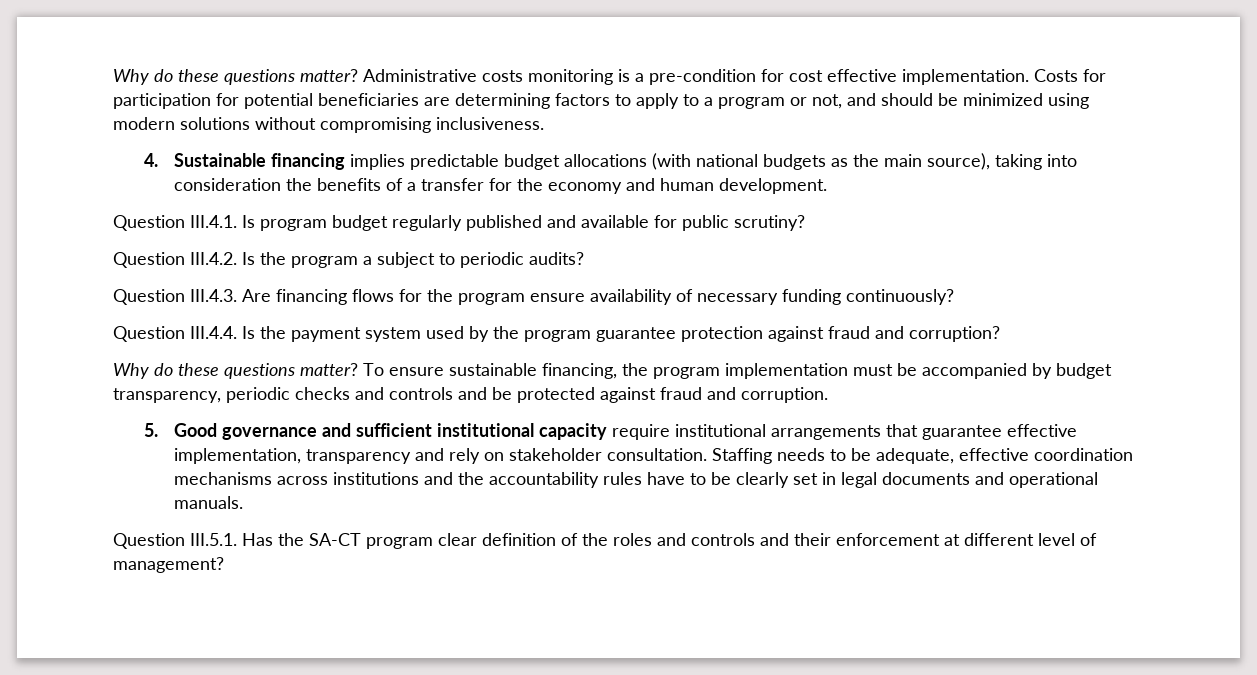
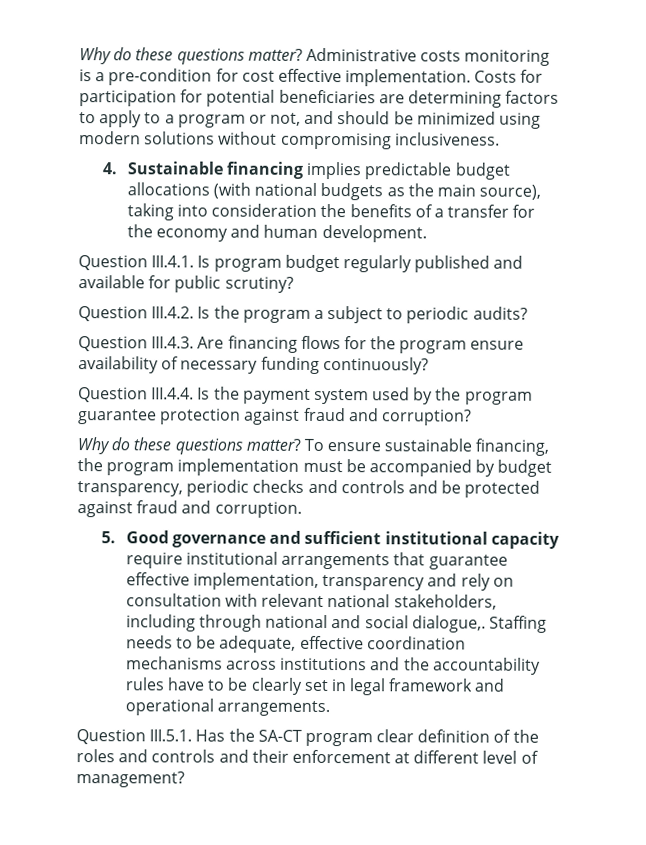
[509,448,708,461] stakeholder consultation. -> [125,593,497,610] [125,614,486,633] consultation with relevant national stakeholders, including through national and social dialogue,.
[882,472,971,485] documents -> [388,678,474,692] framework
[174,496,244,509] manuals. -> [216,700,330,717] arrangements.

